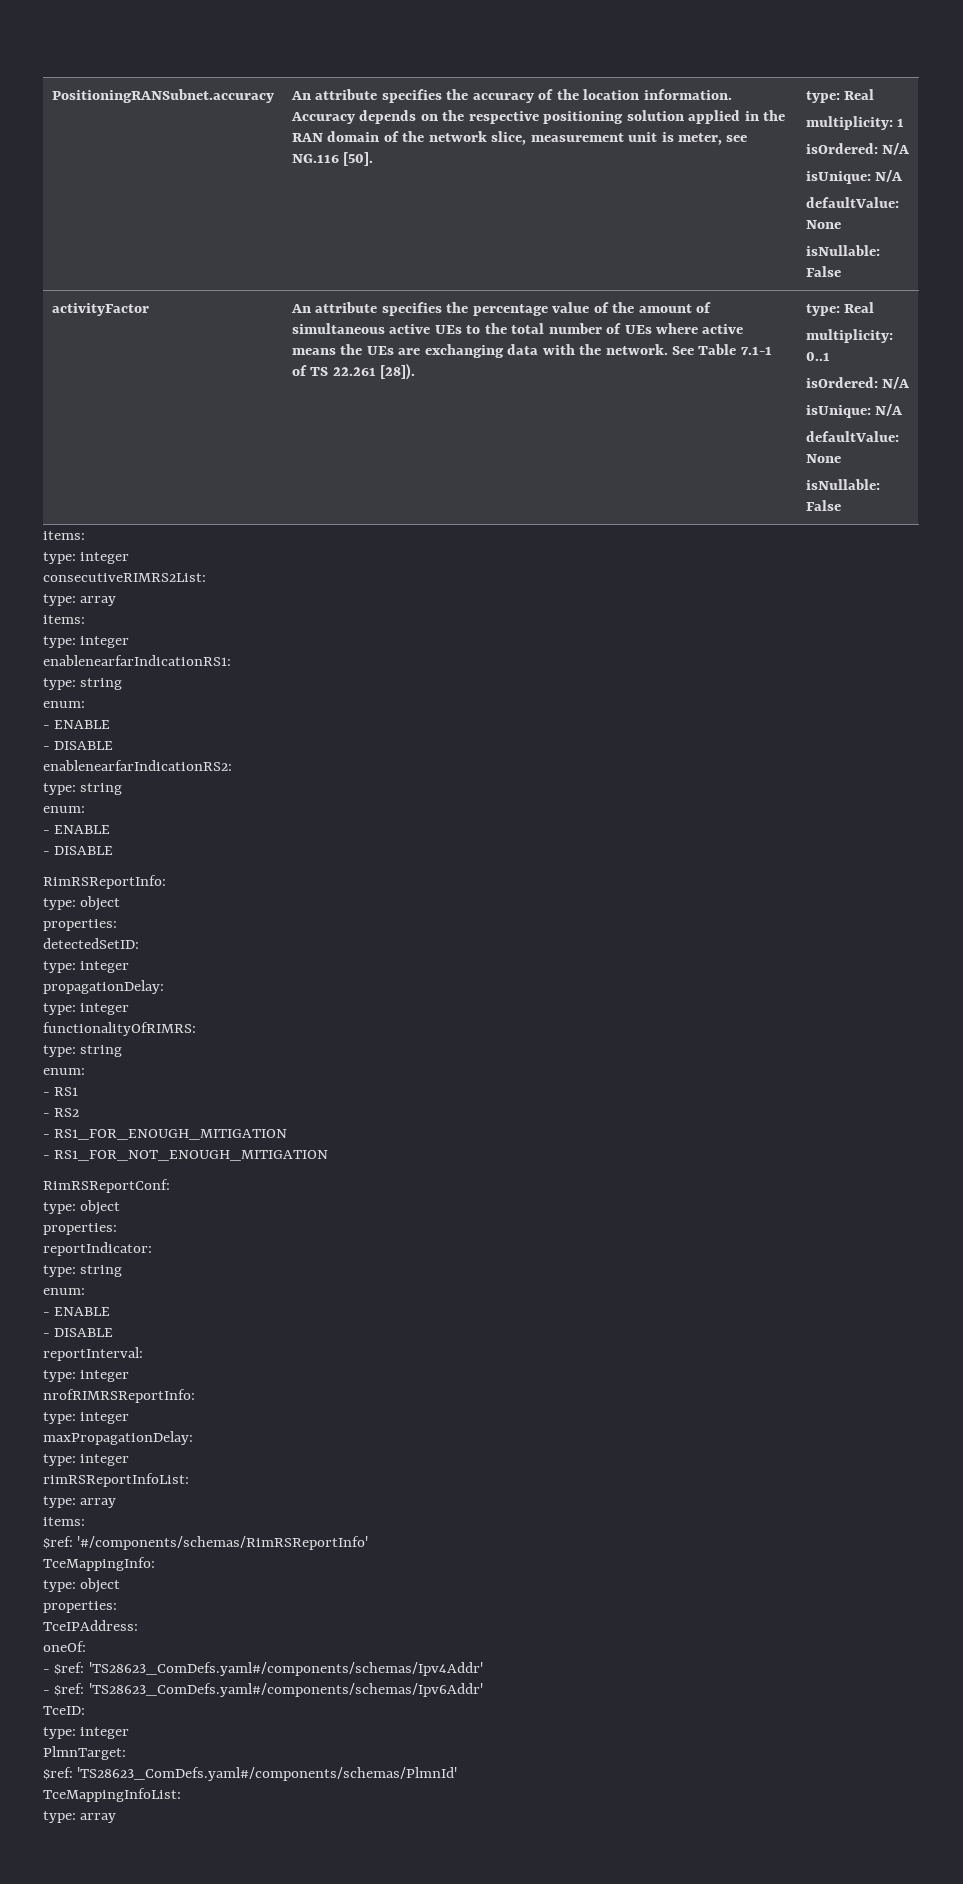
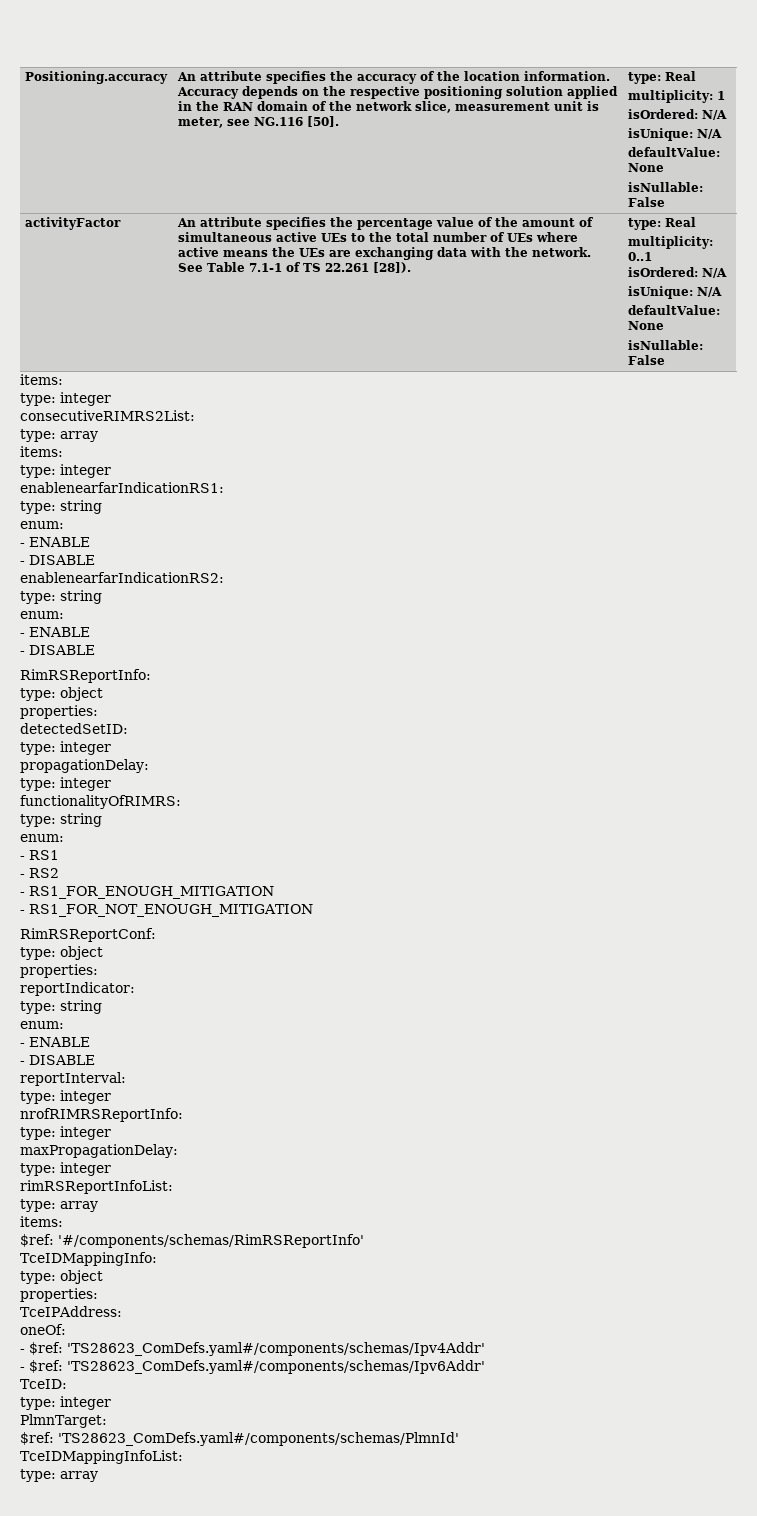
[51,89,274,103] PositioningRANSubnet.accuracy -> [25,71,169,84] Positioning.accuracy
[43,1557,155,1571] TceMappingInfo: -> [20,1252,157,1266] TceIDMappingInfo:
[43,1788,181,1802] TceMappingInfoList: -> [20,1450,183,1464] TceIDMappingInfoList:

